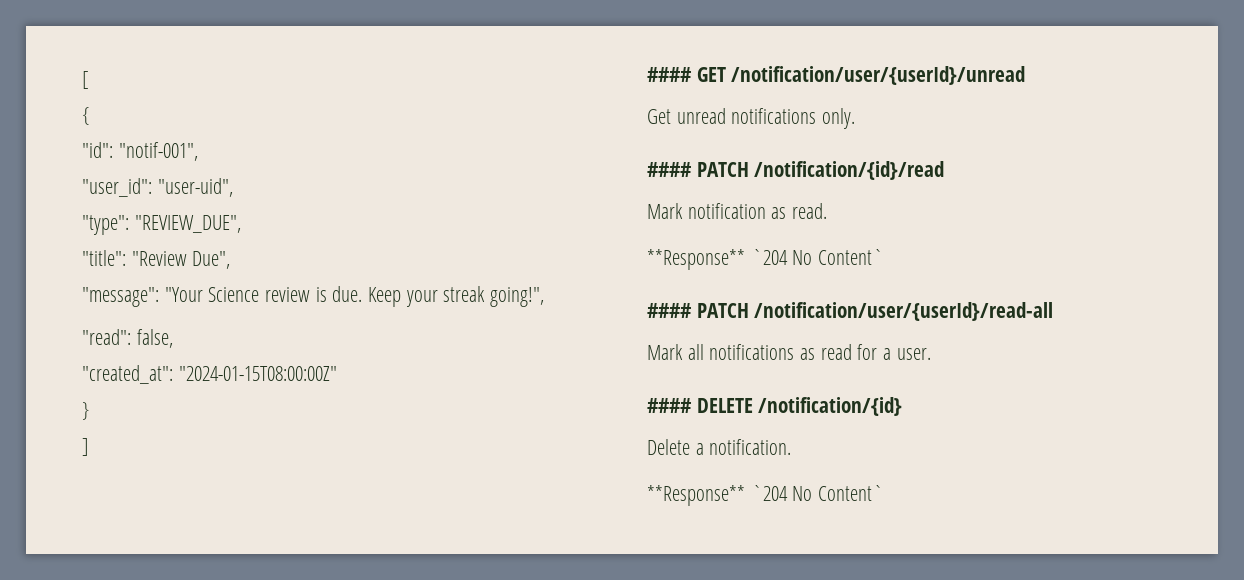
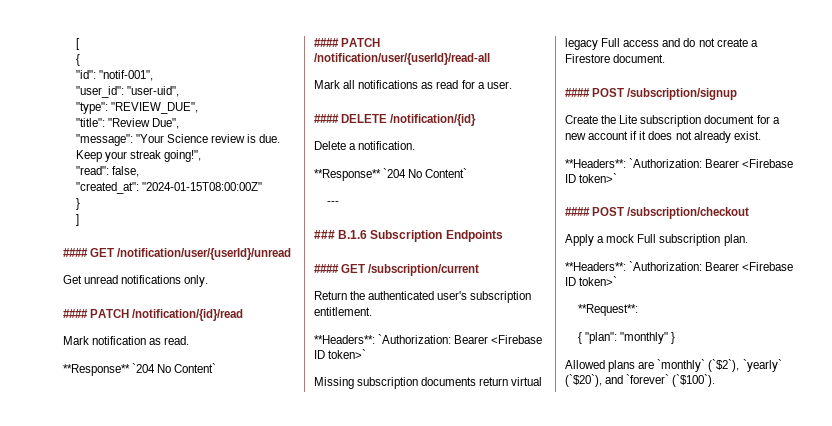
(885, 493) none -> [326,201,339,205] [314,230,503,242] [314,264,480,276] [314,291,532,303] [314,307,372,316] [314,334,543,344] [314,349,367,359] [314,377,543,389] [565,38,758,50] [565,54,666,63] [565,88,738,100] [565,115,780,127] [565,131,761,143] [565,158,794,168] [565,173,618,183] [565,207,750,219] [565,234,748,246] [565,261,794,271] [565,276,618,286] [577,304,638,316] [577,332,676,344] [565,359,782,372] [565,374,716,387] // --- // ### B.1.6 Subscription Endpoints // #### GET /subscription/current // Return the authenticated user's subscription entitlement. // **Headers**: `Authorization: Bearer <Firebase ID token>` // Missing subscription documents return virtual legacy Full access and do not create a Firestore document. // #### POST /subscription/signup // Create the Lite subscription document for a new account if it does not already exist. // **Headers**: `Authorization: Bearer <Firebase ID token>` // #### POST /subscription/checkout // Apply a mock Full subscription plan. // **Headers**: `Authorization: Bearer <Firebase ID token>` // **Request**: // { "plan": "monthly" } // Allowed plans are `monthly` (`$2`), `yearly` (`$20`), and `forever` (`$100`).

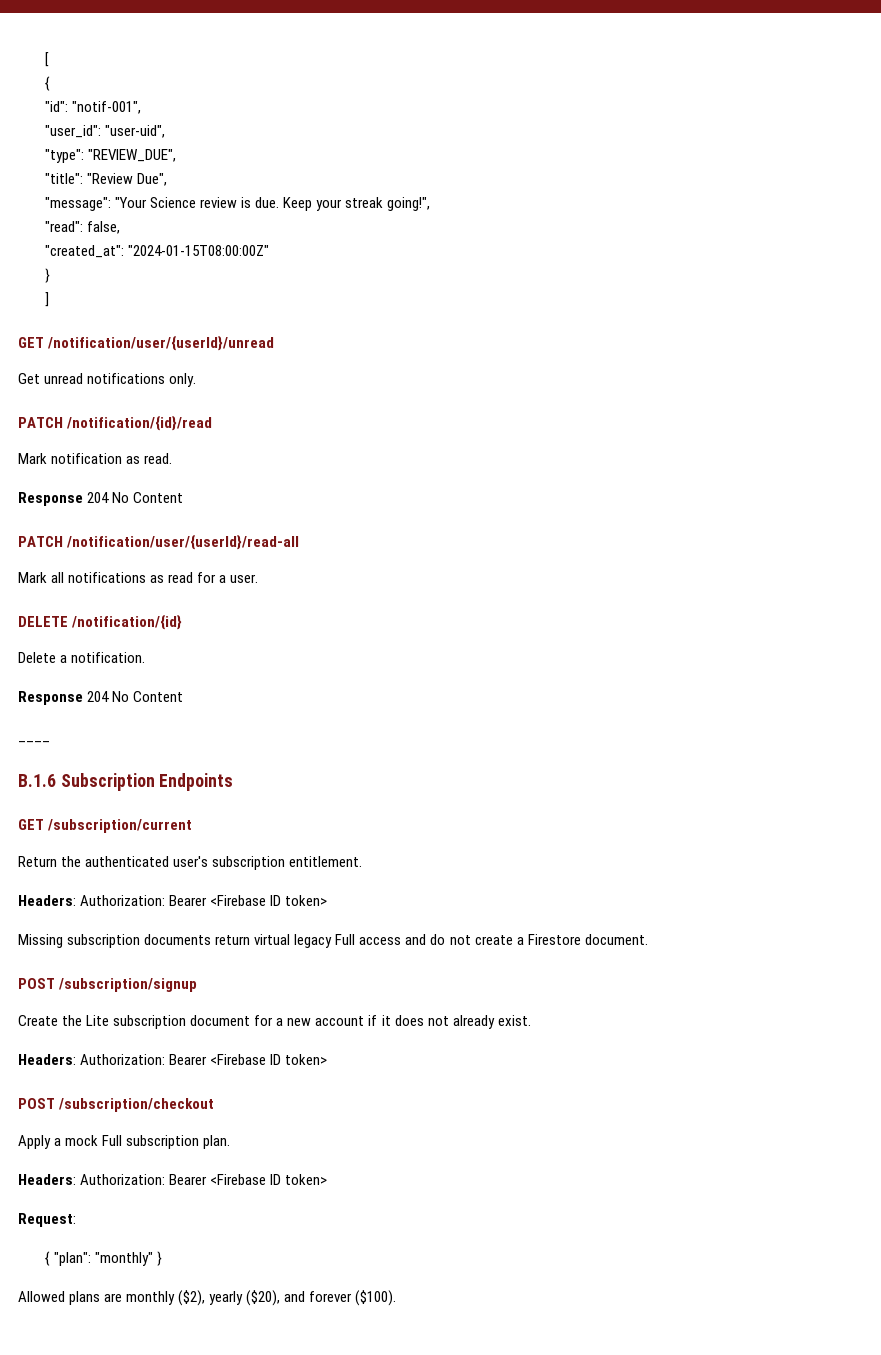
[63,248,88,257] #### -> (49, 299) none
[63,309,88,318] #### -> (197, 380) none
[63,363,217,376] [314,38,339,47] **Response** `204 No Content` // #### -> [18,492,184,506] Response 204 No Content //
[314,114,339,123] #### -> (259, 578) none
[314,168,468,181] [326,201,339,205] [314,230,335,239] **Response** `204 No Content` // --- // ### -> [18,691,184,705] [18,741,50,743] Response 204 No Content // ____ //
[314,264,339,273] #### -> (234, 782) none
[314,334,543,344] [314,349,367,359] **Headers**: `Authorization: Bearer <Firebase ID token>` -> [18,895,328,906] Headers: Authorization: Bearer <Firebase ID token>
[565,88,590,97] #### -> (648, 939) none
[565,158,794,168] [565,173,618,183] [565,207,590,216] **Headers**: `Authorization: Bearer <Firebase ID token>` // #### -> [18,1054,328,1065] Headers: Authorization: Bearer <Firebase ID token> //
[565,261,794,271] [565,276,618,286] [577,304,638,316] **Headers**: `Authorization: Bearer <Firebase ID token>` // **Request**: -> [18,1174,328,1185] [18,1213,76,1227] Headers: Authorization: Bearer <Firebase ID token> // Request:
[657,359,782,372] [565,374,716,387] `monthly` (`$2`), `yearly` (`$20`), and `forever` (`$100`). -> [126,1290,397,1306] monthly ($2), yearly ($20), and forever ($100).

